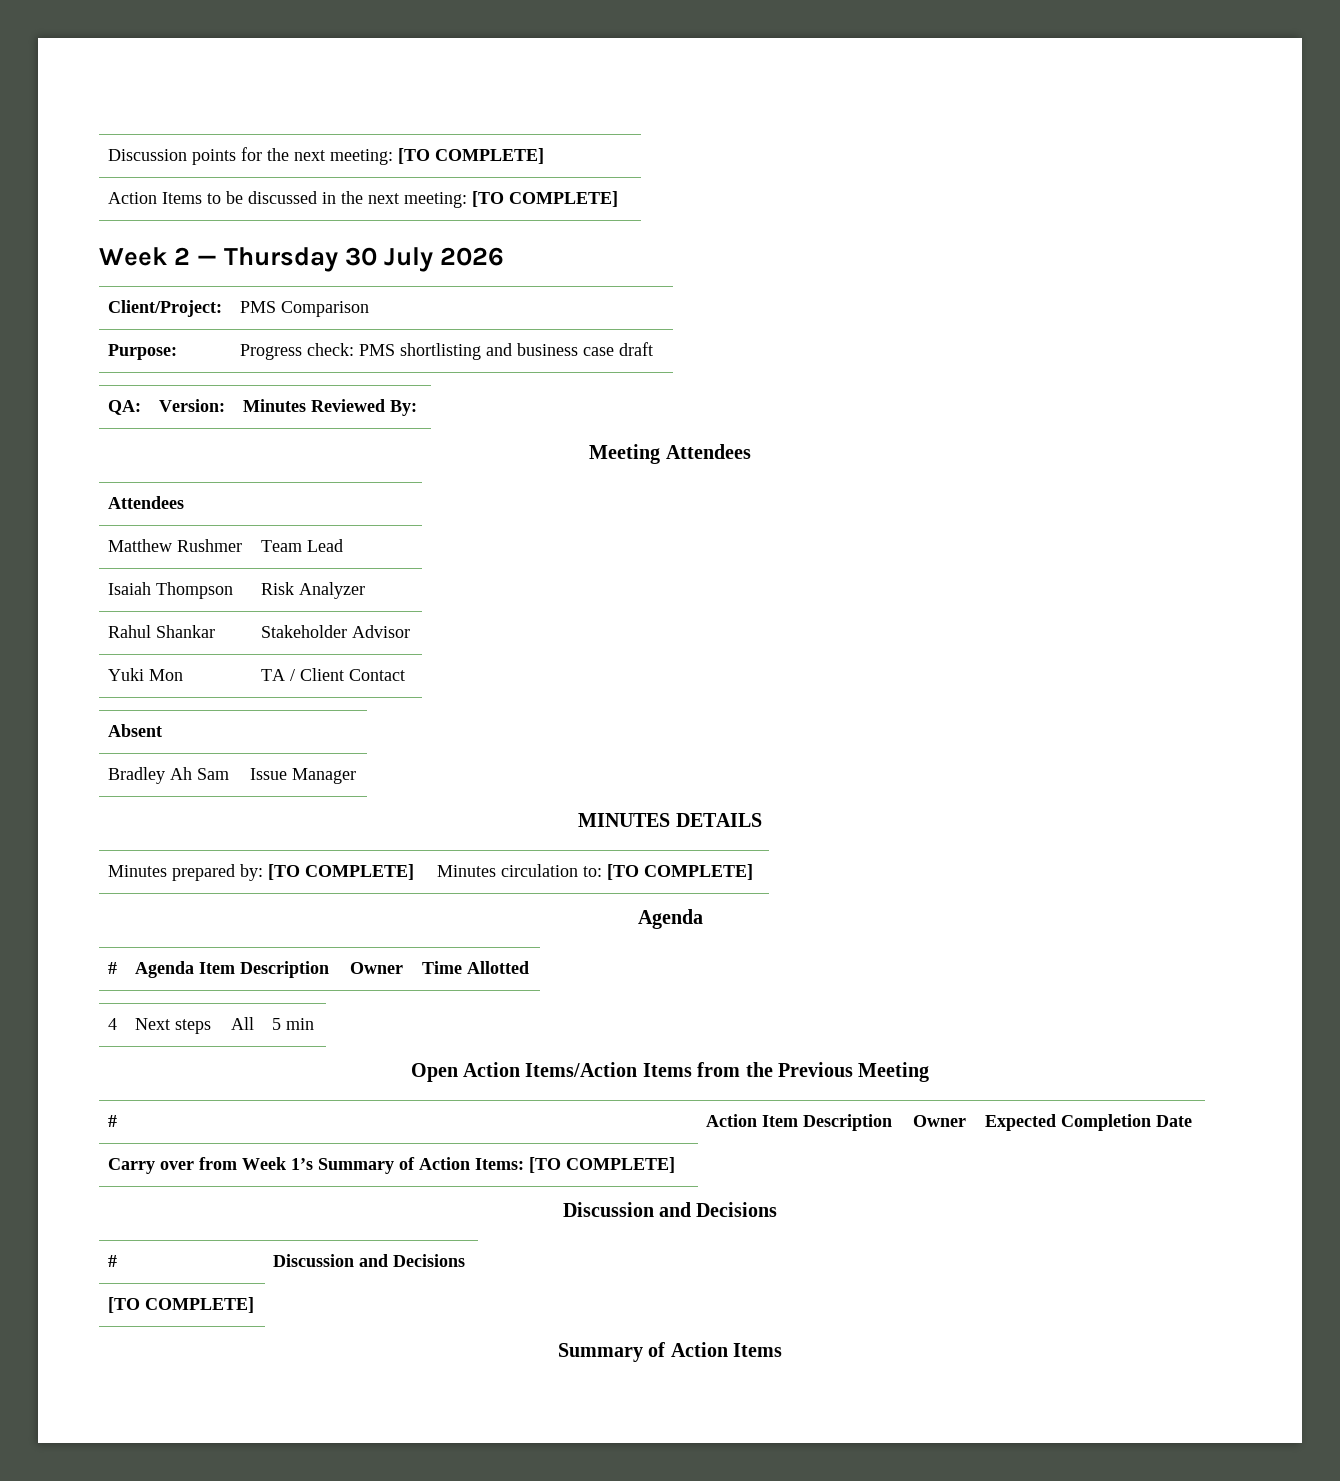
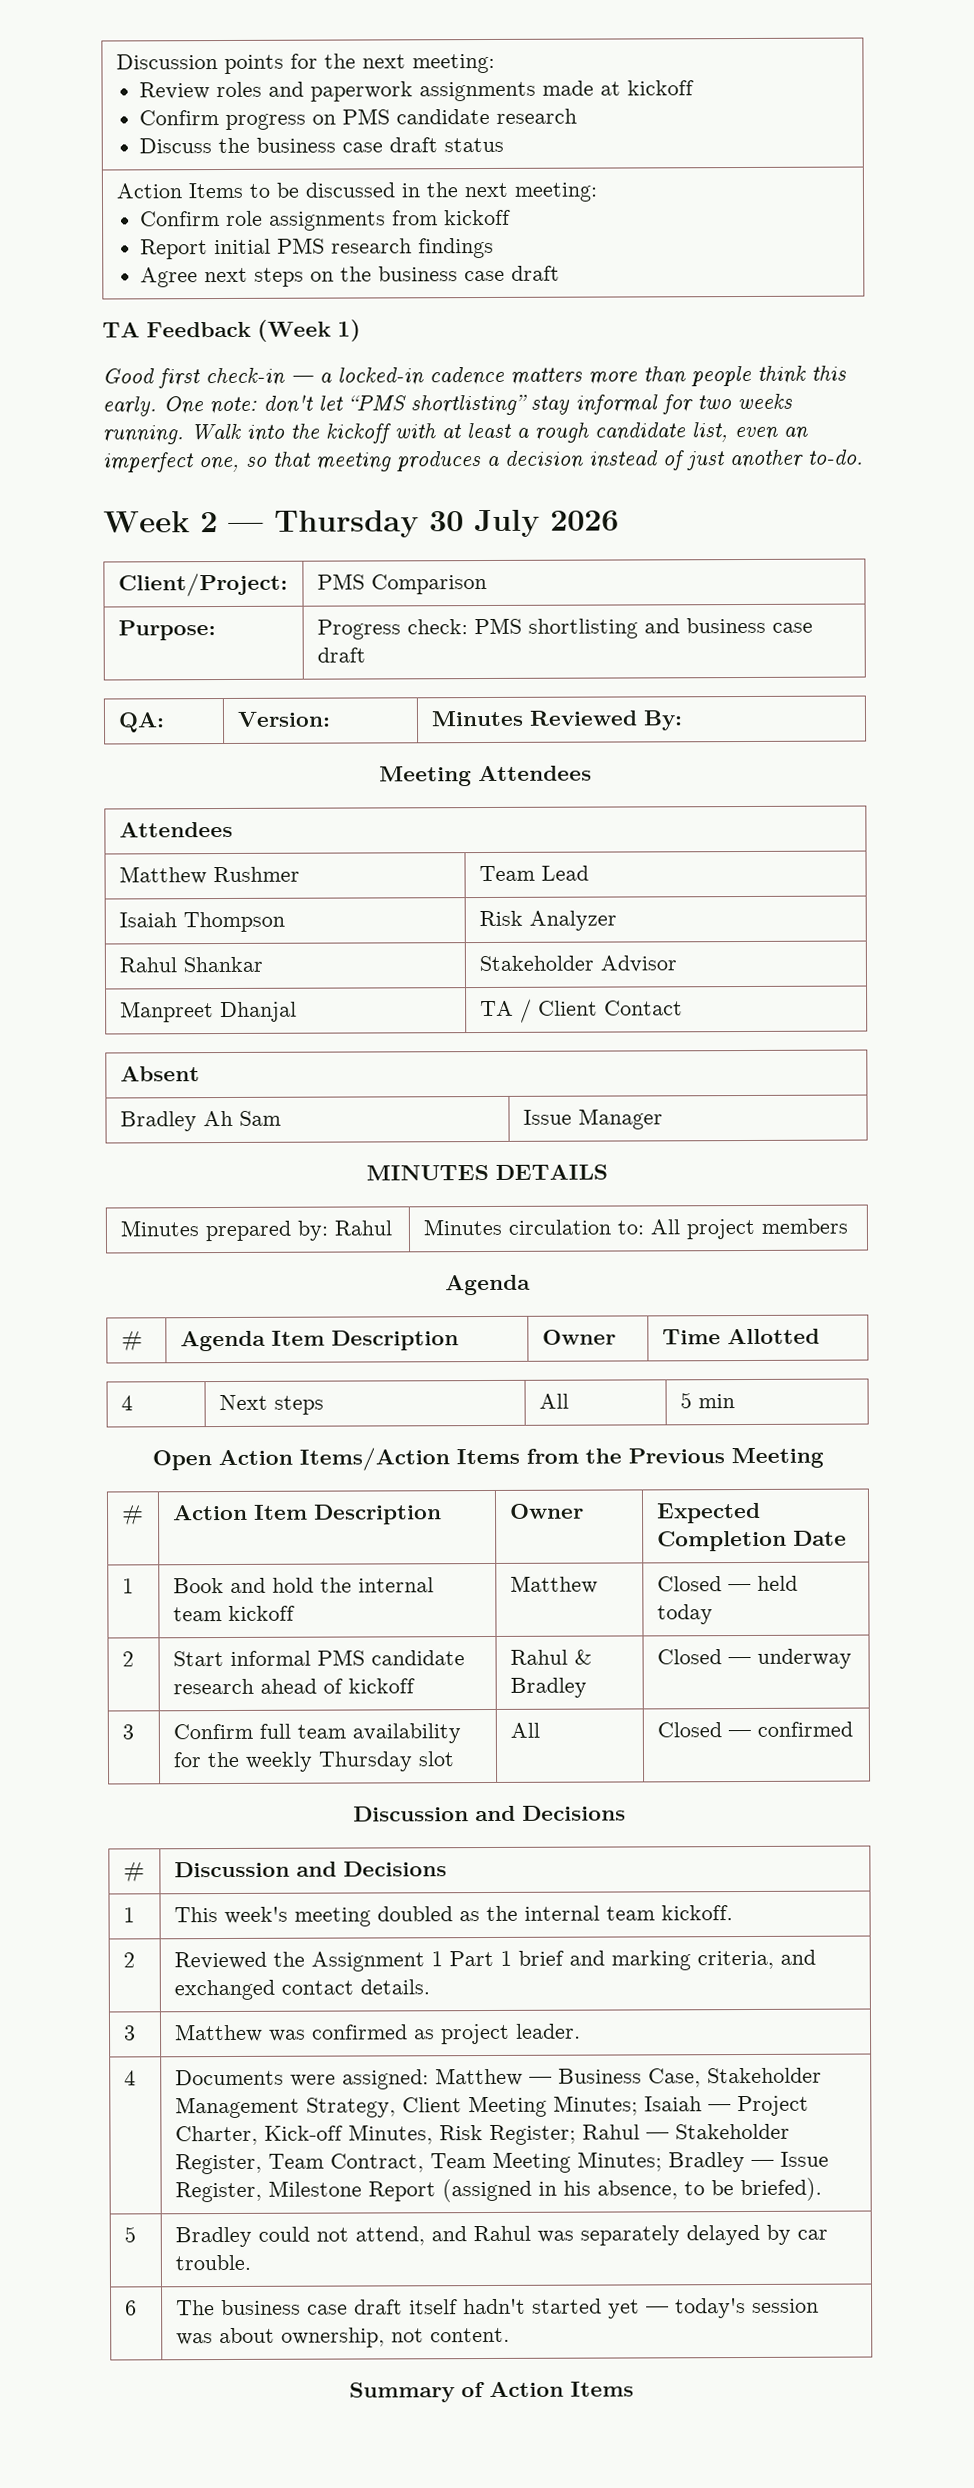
[397,148,544,164] [TO COMPLETE] -> [139,80,695,102] [139,108,578,130] [139,137,505,154] // Review roles and paperwork assignments made at kickoff // Confirm progress on PMS candidate research // Discuss the business case draft status
[471,191,618,207] [TO COMPLETE] -> [140,209,512,231] [140,237,495,260] [140,265,561,288] [102,319,361,342] [102,365,847,389] [102,393,793,417] [102,422,808,445] [102,449,864,473] // Confirm role assignments from kickoff // Report initial PMS research findings // Agree next steps on the business case draft // TA Feedback (Week 1) // Good first check-in — a locked-in cadence matters more than people think this early. One note: don't let “PMS shortlisting” stay informal for two weeks running. Walk into the kickoff with at least a rough candidate list, even an imperfect one, so that meeting produces a decision instead of just another to-do.
[107,668,183,681] Yuki Mon -> [119,1001,297,1023] Manpreet Dhanjal
[267,864,414,880] [TO COMPLETE] -> [333,1220,392,1236] Rahul
[606,864,753,880] [TO COMPLETE] -> [649,1218,848,1240] All project members
[107,1157,675,1174] Carry over from Week 1’s Summary of Action Items: [TO COMPLETE] -> [121,1578,134,1594] [172,1577,434,1594] [172,1605,295,1622] [509,1575,598,1594] [656,1575,798,1592] [656,1604,713,1625] [121,1651,134,1667] [172,1649,465,1667] [172,1678,415,1695] [509,1649,592,1665] [509,1677,587,1698] [656,1648,852,1669] [121,1724,134,1740] [172,1723,461,1744] [172,1751,455,1772] [509,1722,540,1738] [656,1721,853,1738] 1 | Book and hold the internal team kickoff | Matthew | Closed — held today // 2 | Start informal PMS candidate research ahead of kickoff | Rahul & Bradley | Closed — underway // 3 | Confirm full team availability for the weekly Thursday slot | All | Closed — confirmed
[107,1297,254,1313] [TO COMPLETE] -> [122,1907,135,1923] [173,1905,733,1927] [122,1952,135,1968] [173,1949,816,1972] [173,1979,430,2001] [122,2025,136,2041] [173,2023,581,2045] [123,2070,136,2086] [174,2067,822,2090] [174,2095,809,2119] [174,2123,790,2146] [174,2151,829,2175] [174,2177,822,2203] [123,2226,136,2243] [174,2224,828,2248] [174,2254,251,2271] [124,2300,137,2316] [175,2298,819,2319] [175,2327,510,2348] 1 | This week's meeting doubled as the internal team kickoff. // 2 | Reviewed the Assignment 1 Part 1 brief and marking criteria, and exchanged contact details. // 3 | Matthew was confirmed as project leader. // 4 | Documents were assigned: Matthew — Business Case, Stakeholder Management Strategy, Client Meeting Minutes; Isaiah — Project Charter, Kick-off Minutes, Risk Register; Rahul — Stakeholder Register, Team Contract, Team Meeting Minutes; Bradley — Issue Register, Milestone Report (assigned in his absence, to be briefed). // 5 | Bradley could not attend, and Rahul was separately delayed by car trouble. // 6 | The business case draft itself hadn't started yet — today's session was about ownership, not content.

